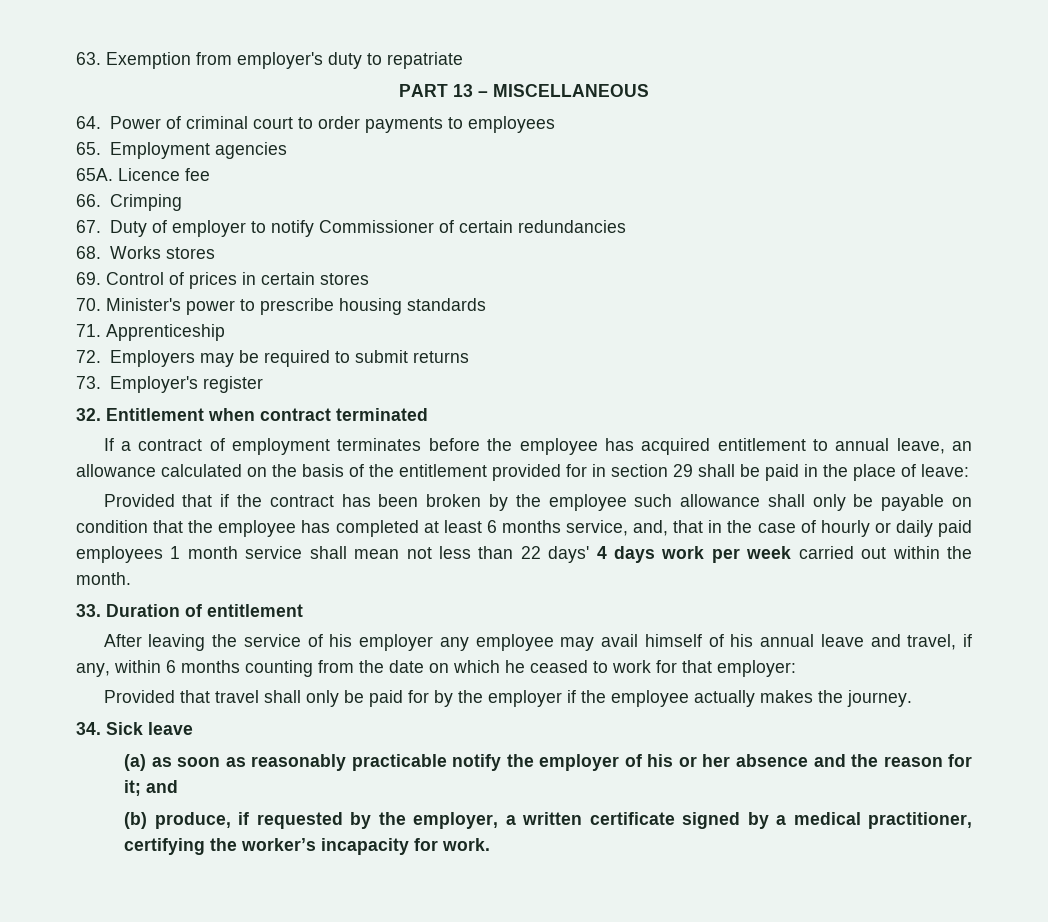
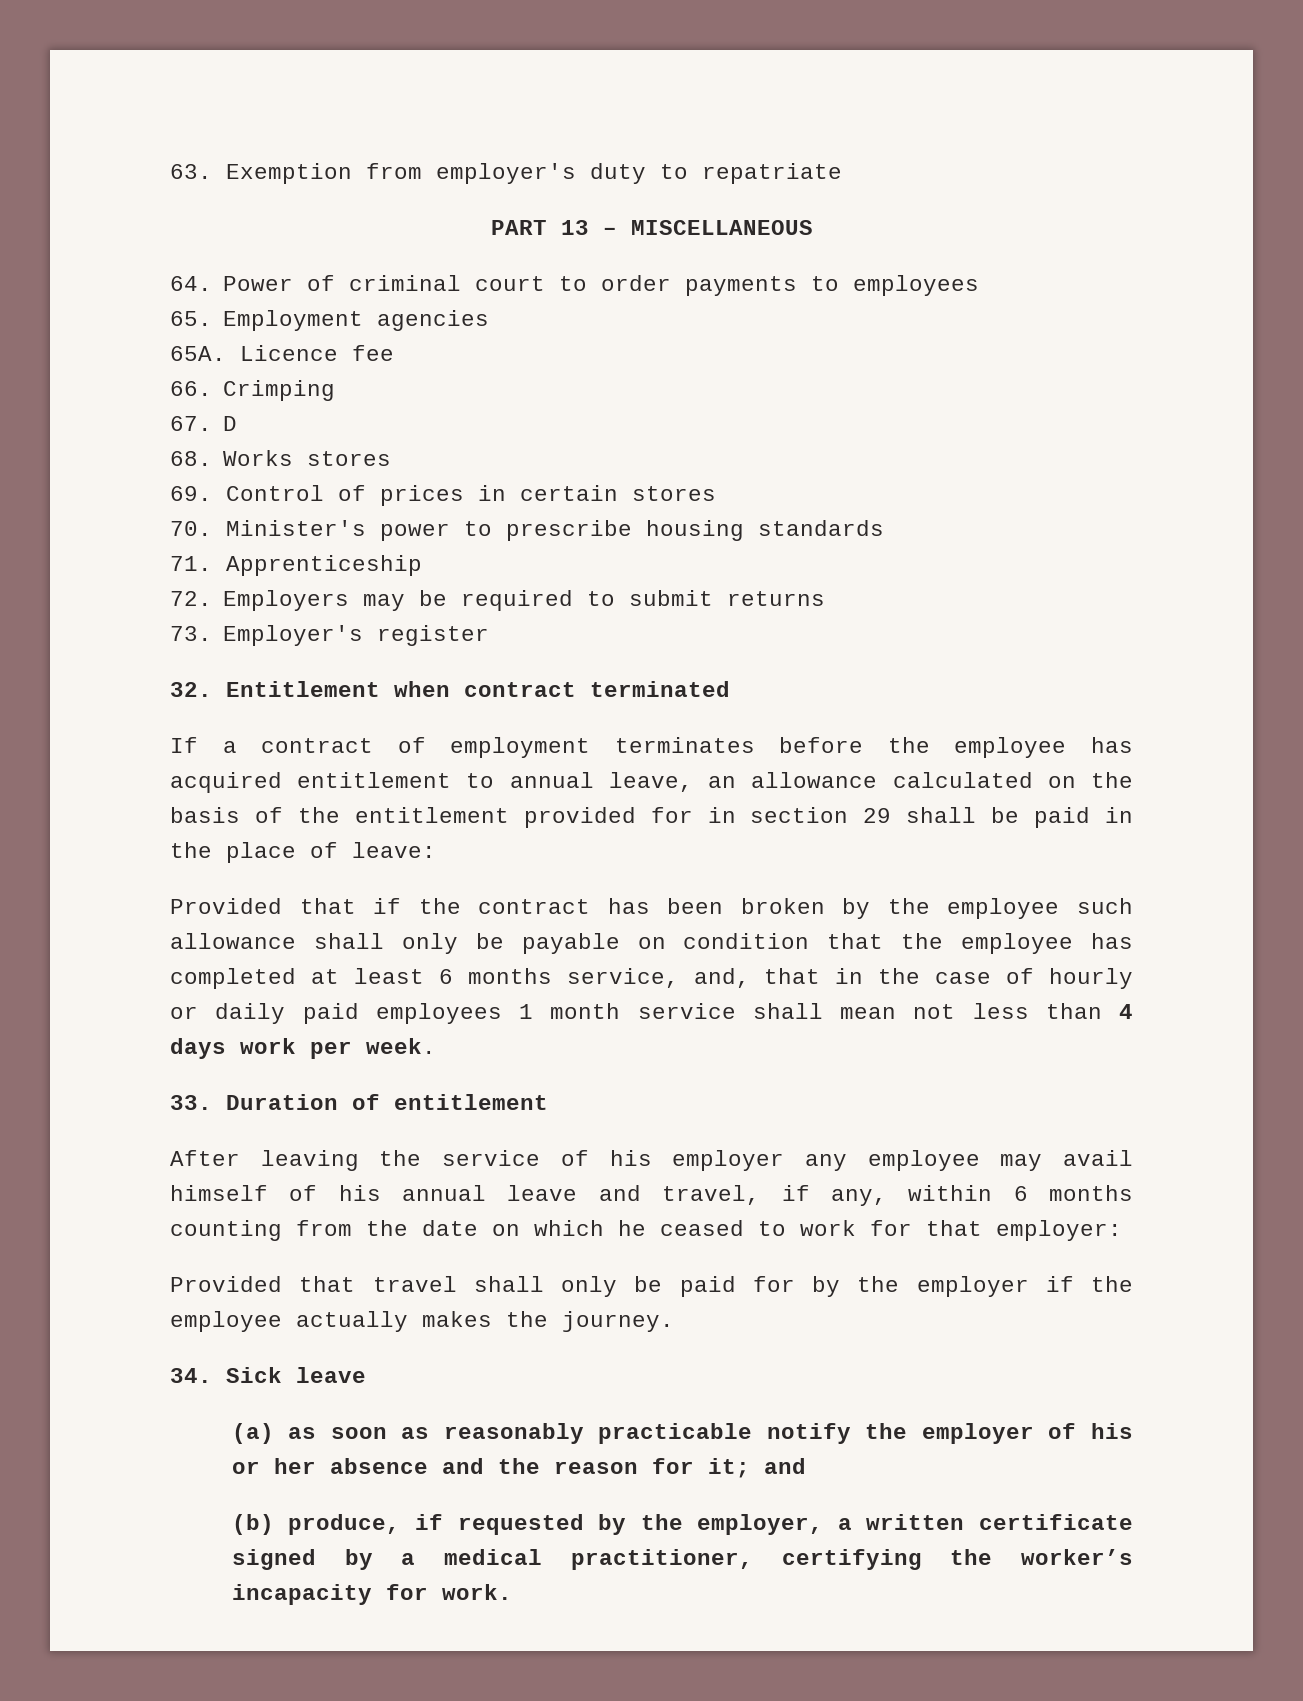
[109,220,626,237] Duty of employer to notify Commissioner of certain redundancies -> [223,416,238,431] D
[520,546,590,563] 22 days' -> (1102, 1011) none
[746,546,973,559] [76,572,131,585] week carried out within the month. -> [366,1038,436,1054] week.

